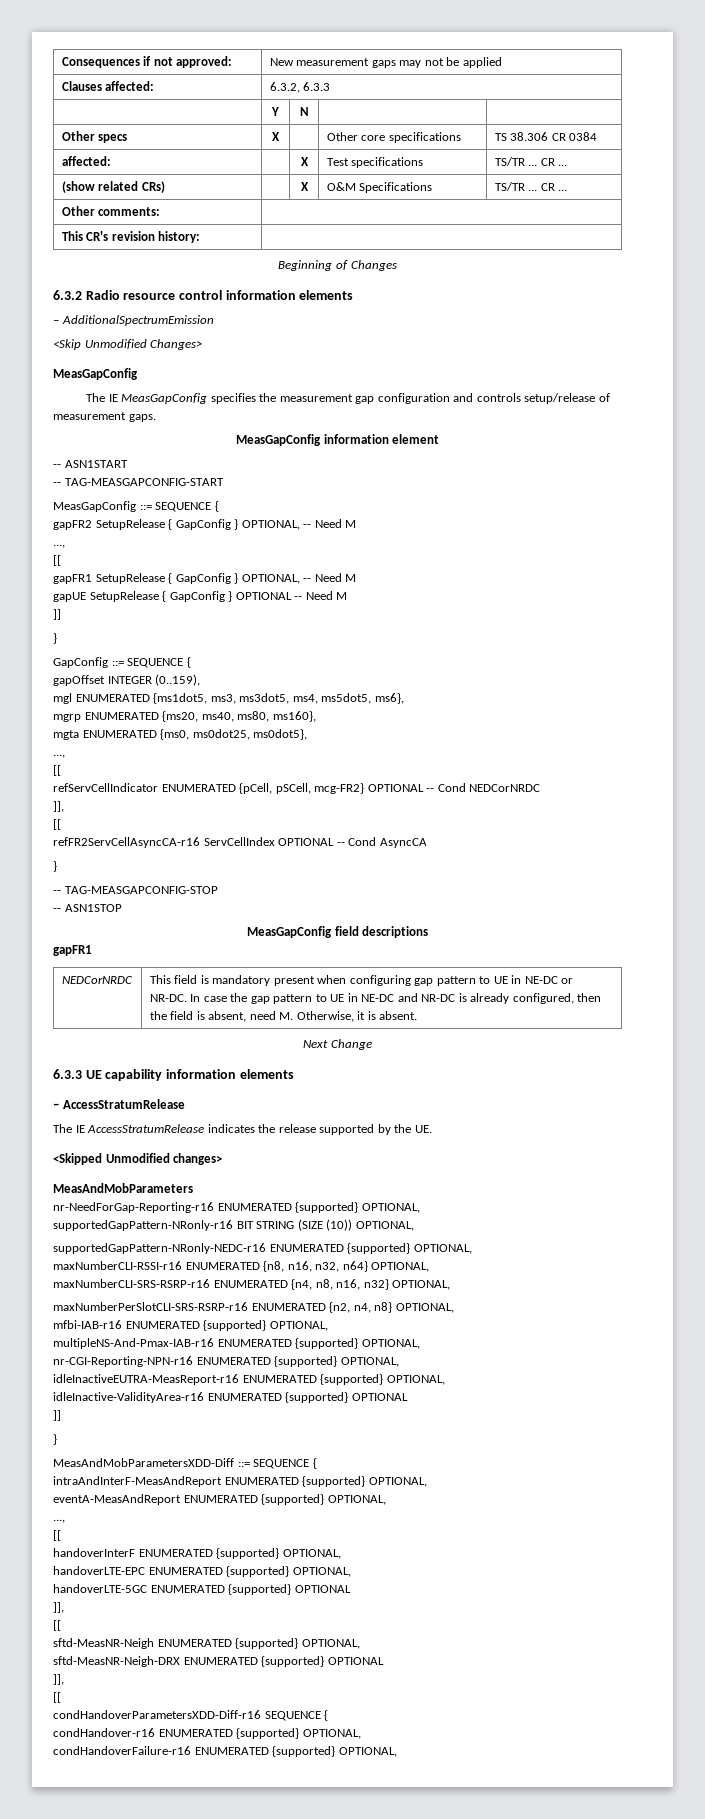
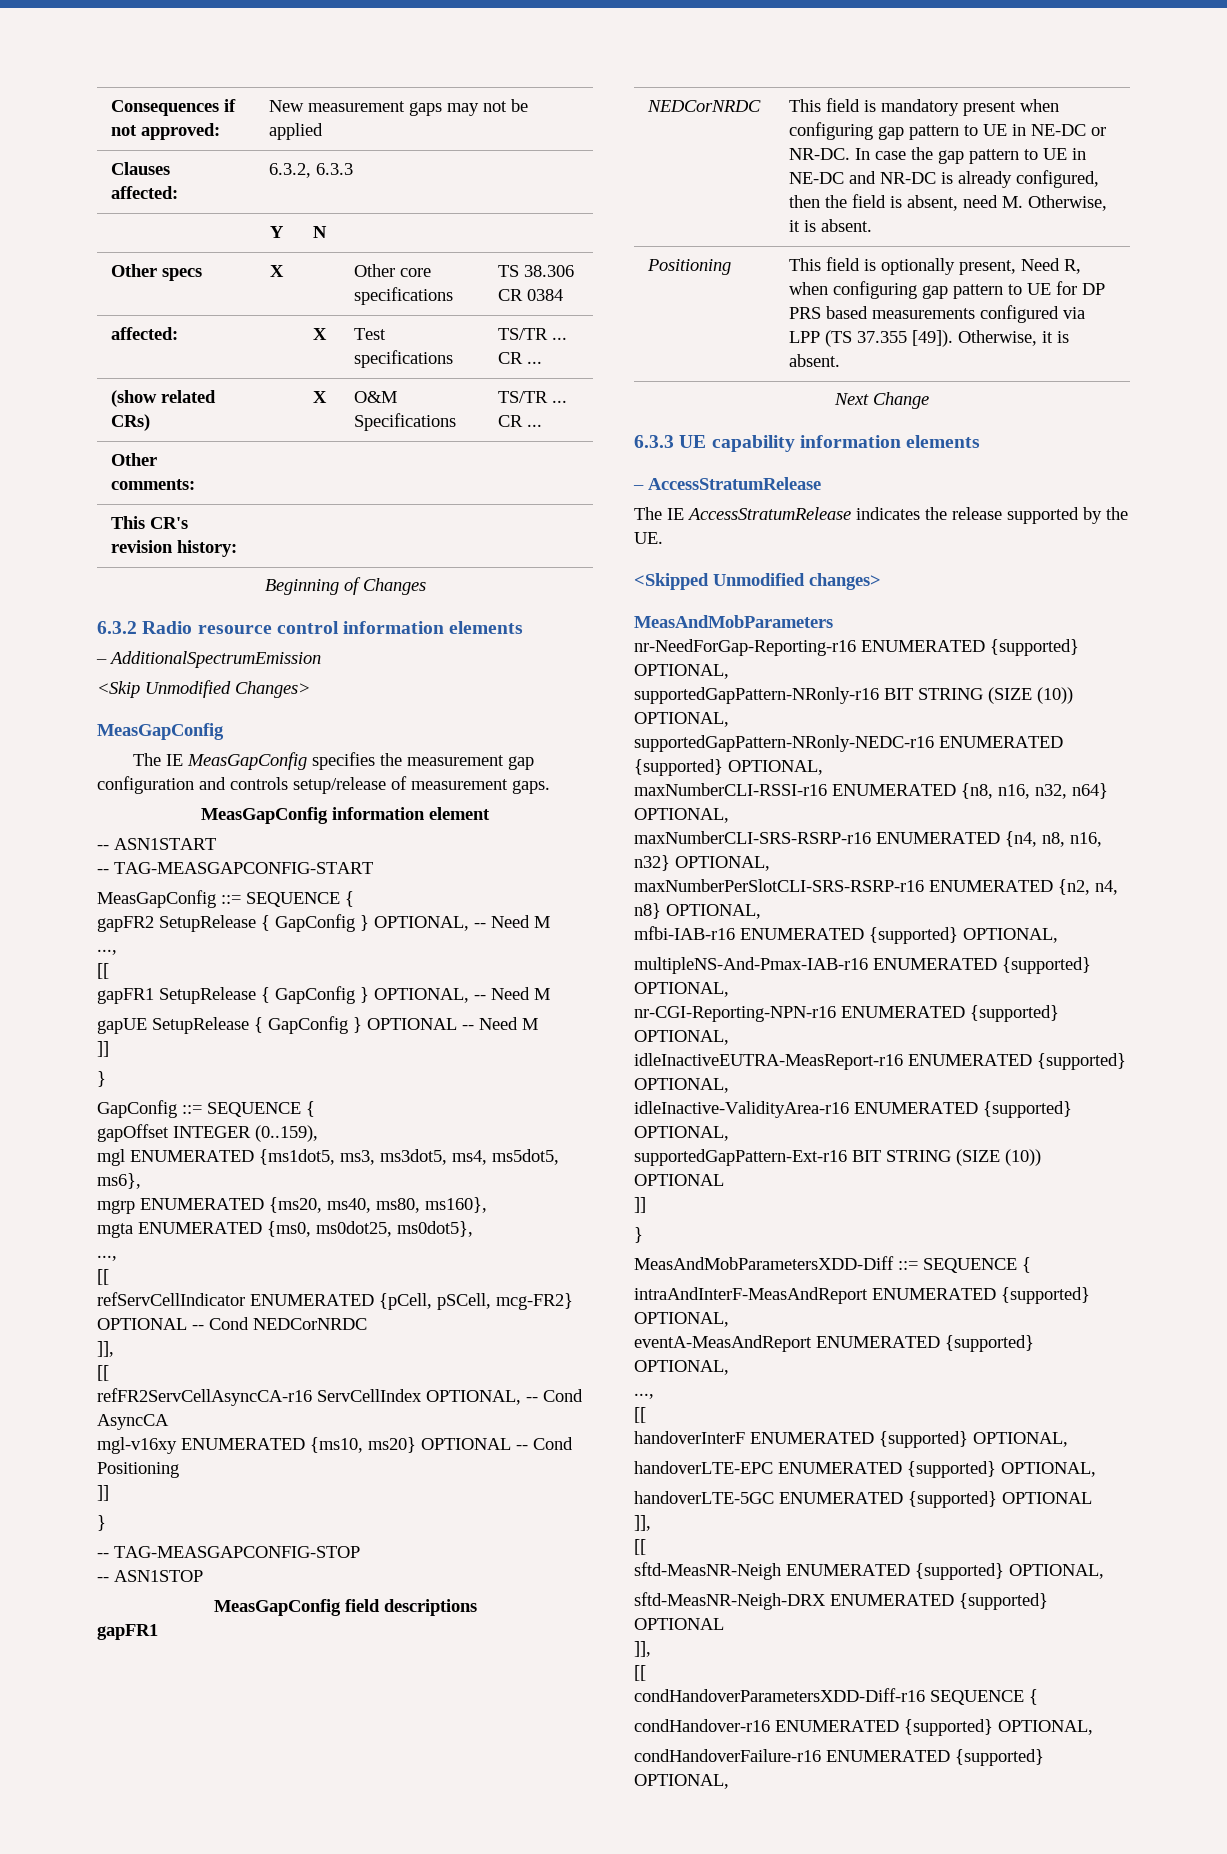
[278,837,427,848] OPTIONAL -- Cond AsyncCA -> [426,1389,583,1405] [97,1414,169,1430] [97,1437,573,1454] [97,1462,179,1478] [97,1485,109,1501] OPTIONAL, -- Cond AsyncCA // mgl-v16xy ENUMERATED {ms10, ms20} OPTIONAL -- Cond Positioning // ]]
(418, 1015) none -> [647,259,732,275] [789,257,1082,275] [789,281,1106,299] [789,305,1086,323] [789,330,1070,347] [789,354,841,367] // Positioning | This field is optionally present, Need R, when configuring gap pattern to UE for DP PRS based measurements configured via LPP (TS 37.355 [49]). Otherwise, it is absent.
(349, 1397) none -> [634,1126,729,1141] [634,1149,1041,1166] OPTIONAL, // supportedGapPattern-Ext-r16 BIT STRING (SIZE (10))

